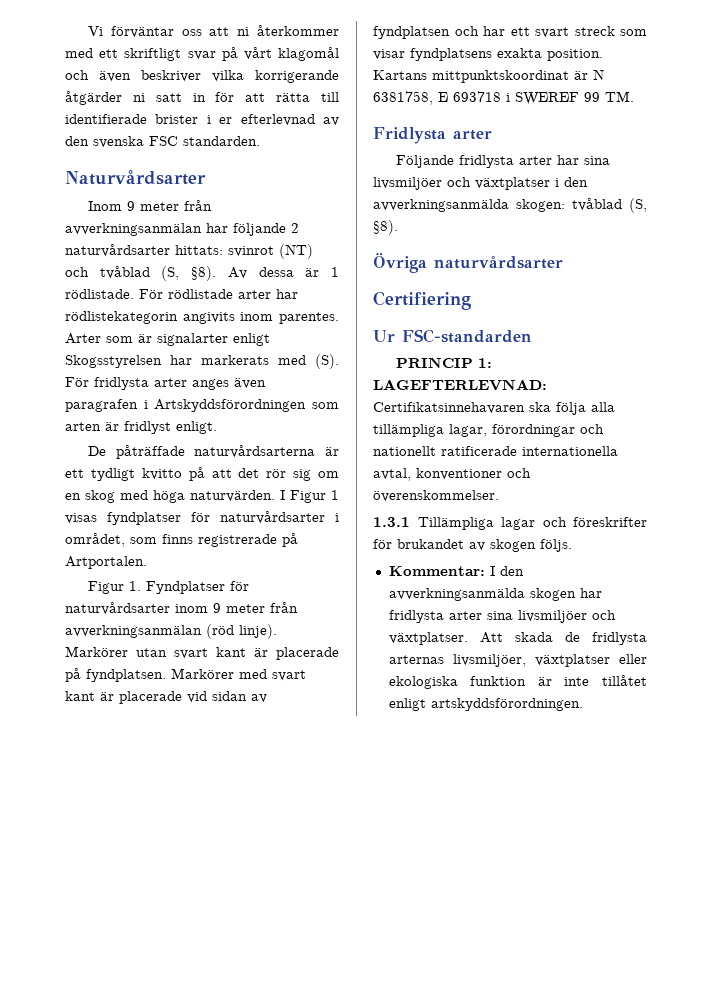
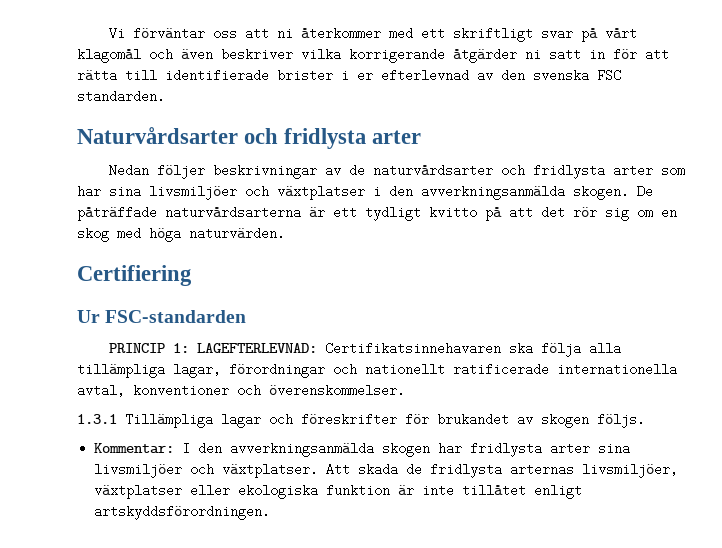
[88,200,213,211] [65,223,299,236] [65,244,313,259] [65,266,340,281] [65,289,298,299] [65,311,339,324] [65,333,270,346] [65,354,339,369] [65,377,266,390] [65,399,339,412] [65,421,217,434] // Inom 9 meter från avverkningsanmälan har följande 2 naturvårdsarter hittats: svinrot (NT) och tvåblad (S, §8). Av dessa är 1 rödlistade. För rödlistade arter har rödlistekategorin angivits inom parentes. Arter som är signalarter enligt Skogsstyrelsen har markerats med (S). För fridlysta arter anges även paragrafen i Artskyddsförordningen som arten är fridlyst enligt. // -> [244,128,422,149] [109,164,686,179] [77,185,629,200] och fridlysta arter // Nedan följer beskrivningar av de naturvårdsarter och fridlysta arter som har sina livsmiljöer och växtplatser i den avverkningsanmälda skogen.
[280,490,339,503] [65,511,339,525] [65,533,298,547] [65,556,147,569] [88,581,250,594] [65,602,298,615] [65,624,277,639] [65,646,339,660] [65,668,306,682] [65,691,267,704] [373,26,647,39] [373,48,603,61] [373,69,604,83] [373,91,634,105] [373,127,492,144] [396,155,611,168] [373,177,588,190] [373,198,647,213] [373,220,398,235] [373,253,563,273] I Figur 1 visas fyndplatser för naturvårdsarter i området, som finns registrerade på Artportalen. // Figur 1. Fyndplatser för naturvårdsarter inom 9 meter från avverkningsanmälan (röd linje). Markörer utan svart kant är placerade på fyndplatsen. Markörer med svart kant är placerade vid sidan av fyndplatsen och har ett svart streck som visar fyndplatsens exakta position. Kartans mittpunktskoordinat är N 6381758, E 693718 i SWEREF 99 TM. // Fridlysta arter // Följande fridlysta arter har sina livsmiljöer och växtplatser i den avverkningsanmälda skogen: tvåblad (S, §8). // Övriga naturvårdsarter -> (285, 233) none

